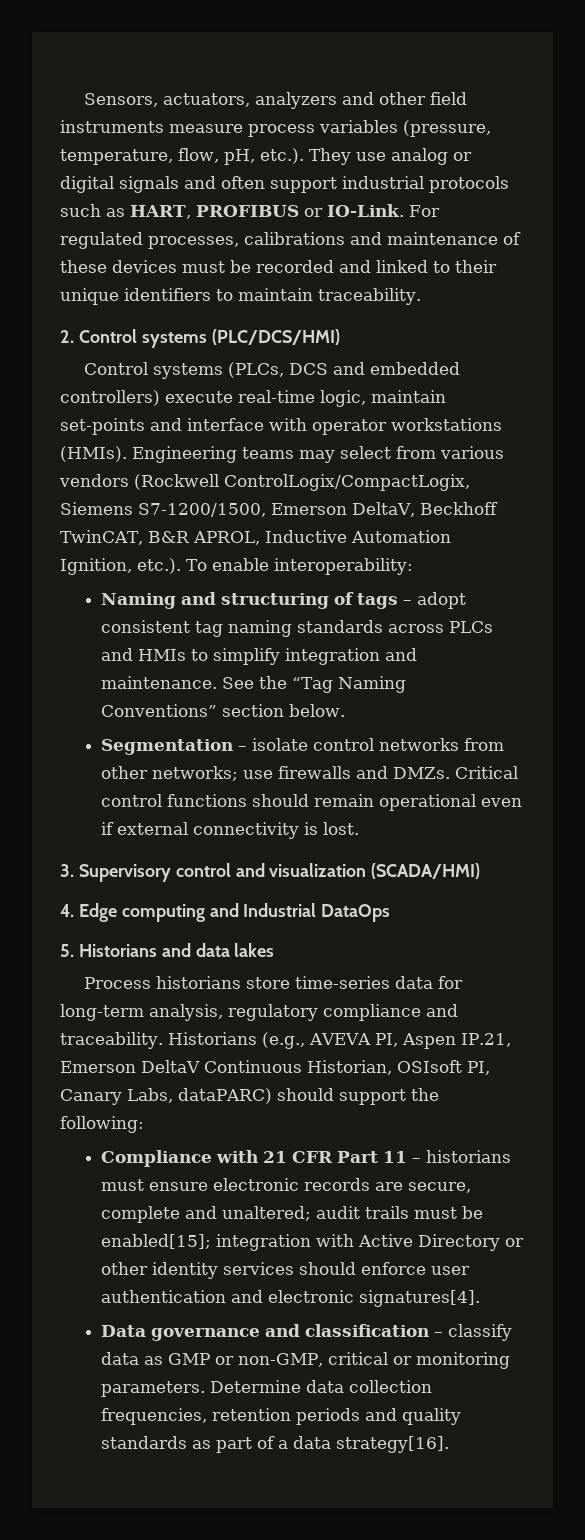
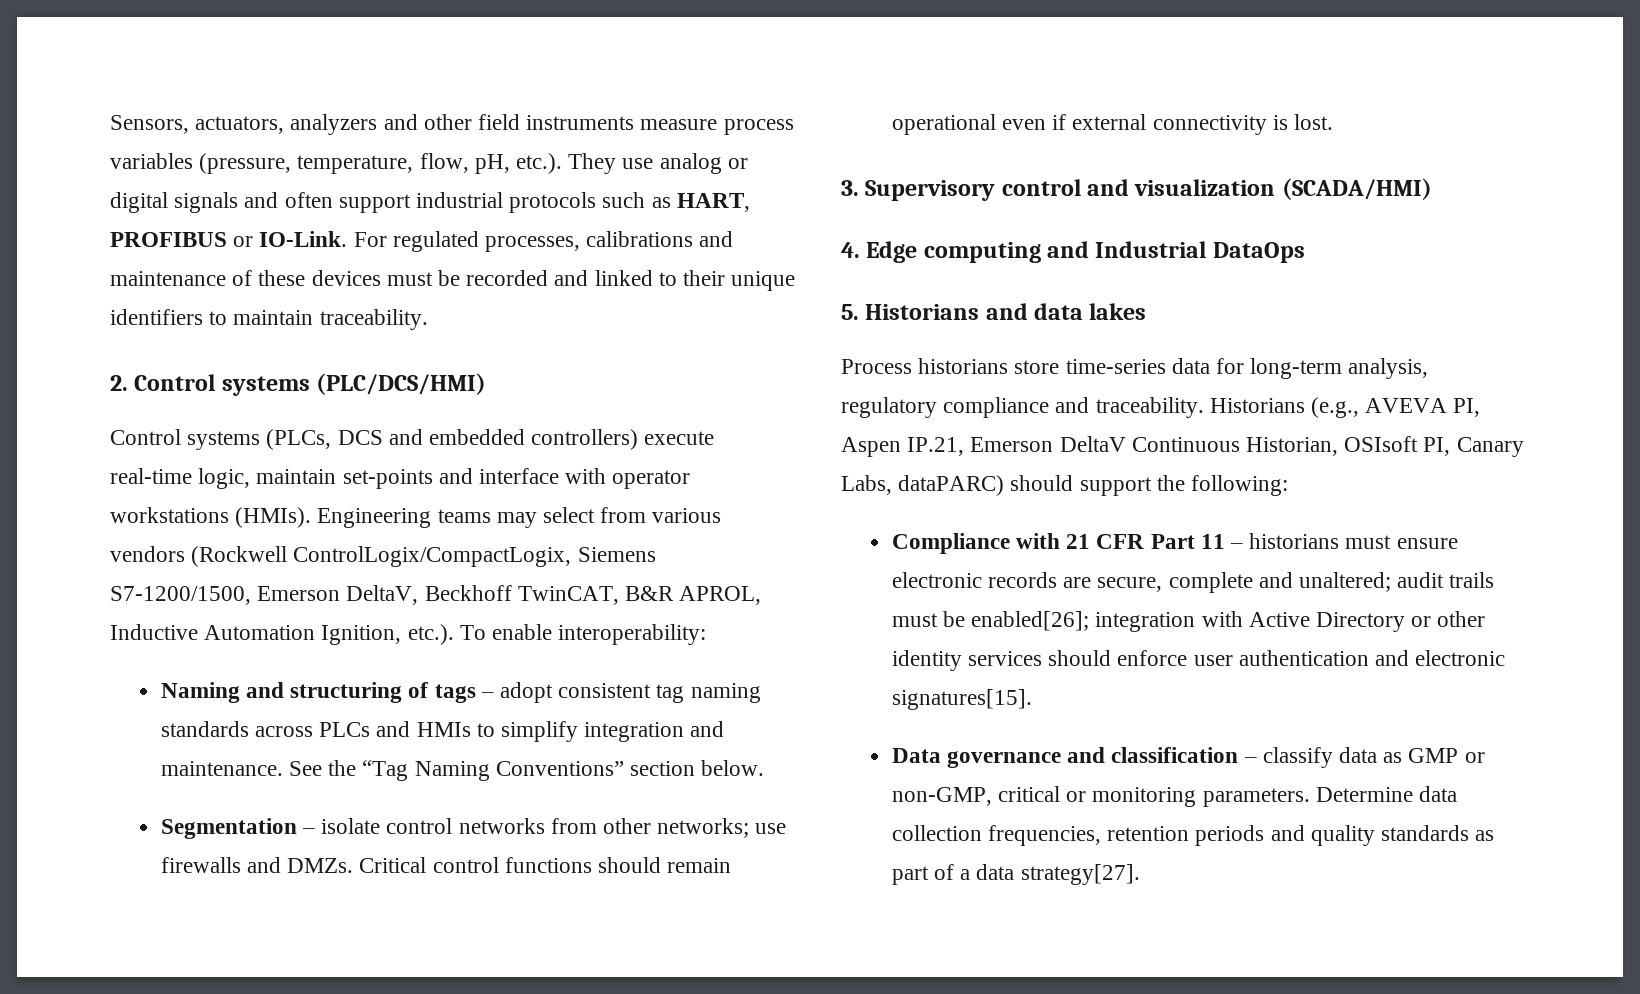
[100,1234,211,1249] enabled[15]; -> [971,611,1090,631] enabled[26];
[358,1290,480,1307] signatures[4]. -> [891,689,1032,710] signatures[15].
[335,1436,449,1453] strategy[16]. -> [1020,864,1140,885] strategy[27].

